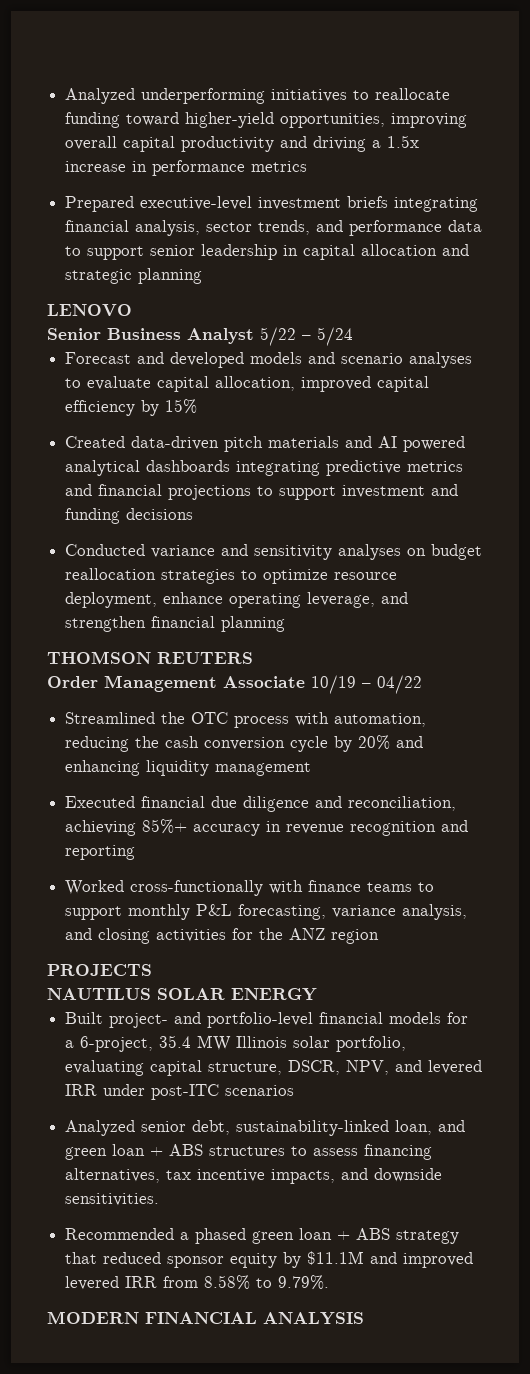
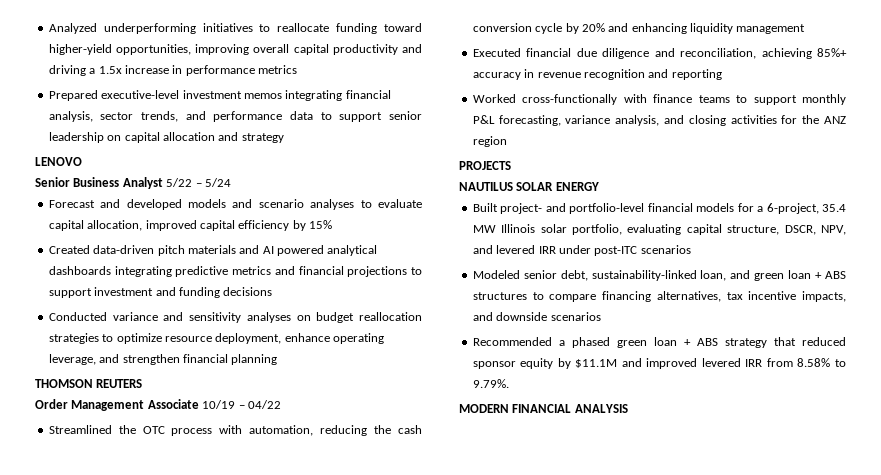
[347,196,389,208] briefs -> [243,93,282,99] memos
[283,245,299,256] in -> [107,135,122,141] on
[65,268,203,284] strategic planning -> [241,133,284,143] strategy
[65,1120,136,1136] Analyzed -> [472,270,520,279] Modeled
[313,1148,359,1156] assess -> [549,294,597,302] compare
[65,1193,160,1206] sensitivities. -> [550,312,601,321] scenarios

